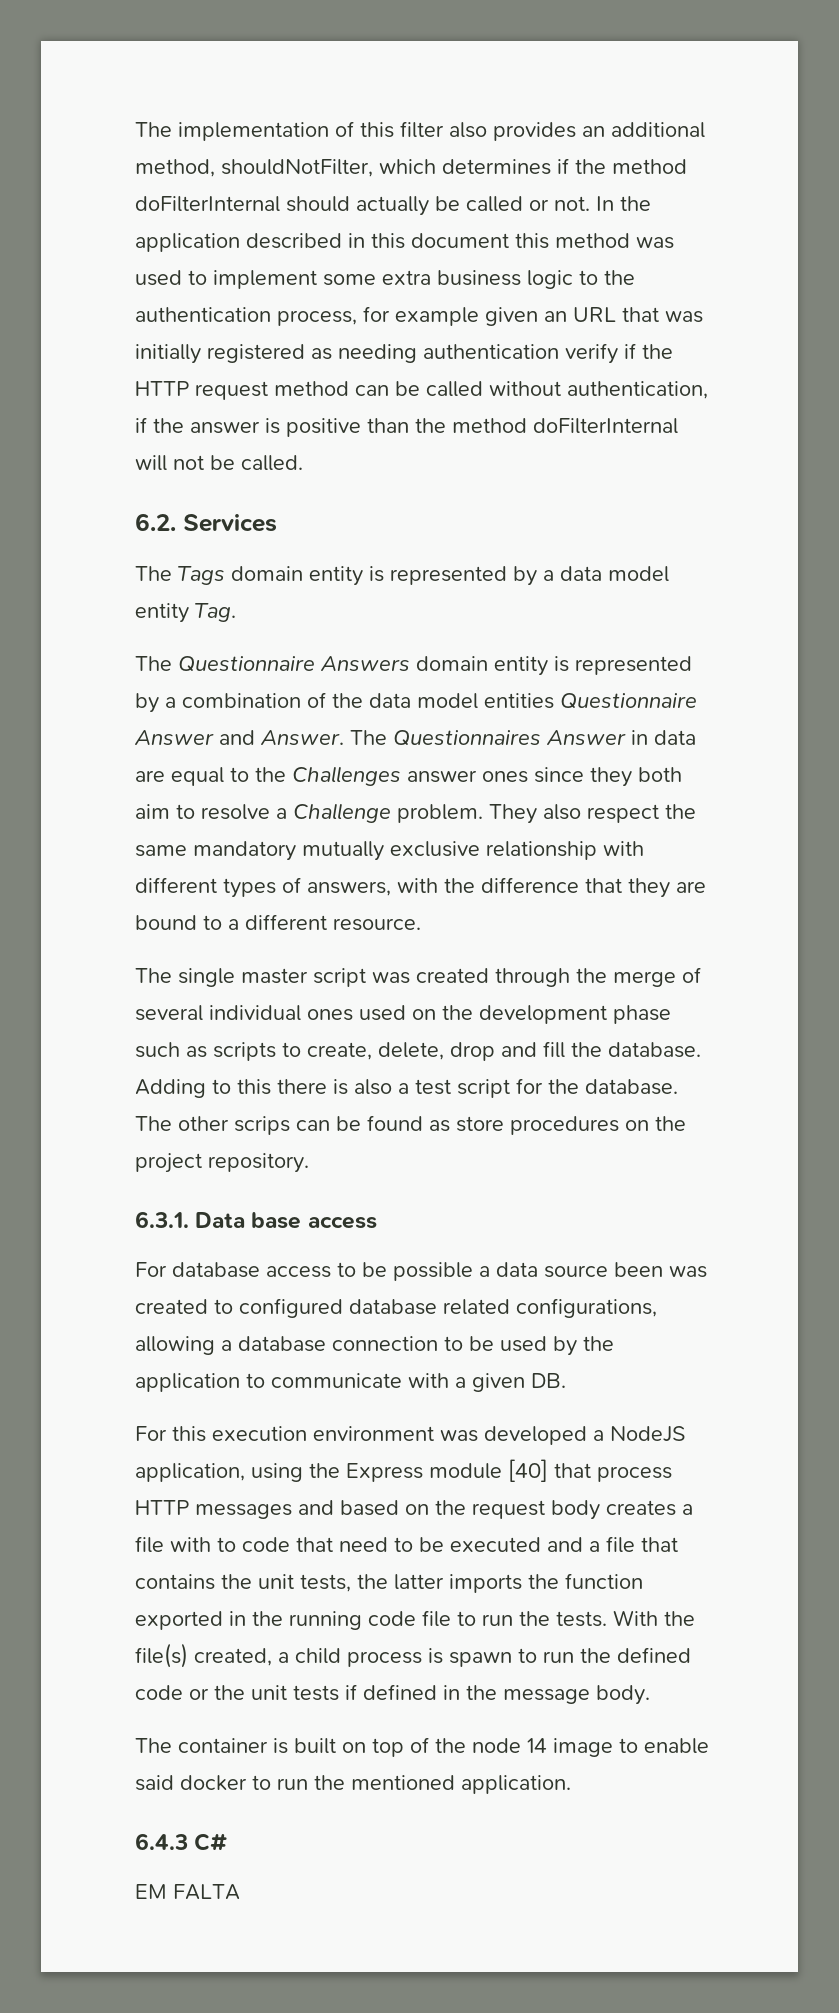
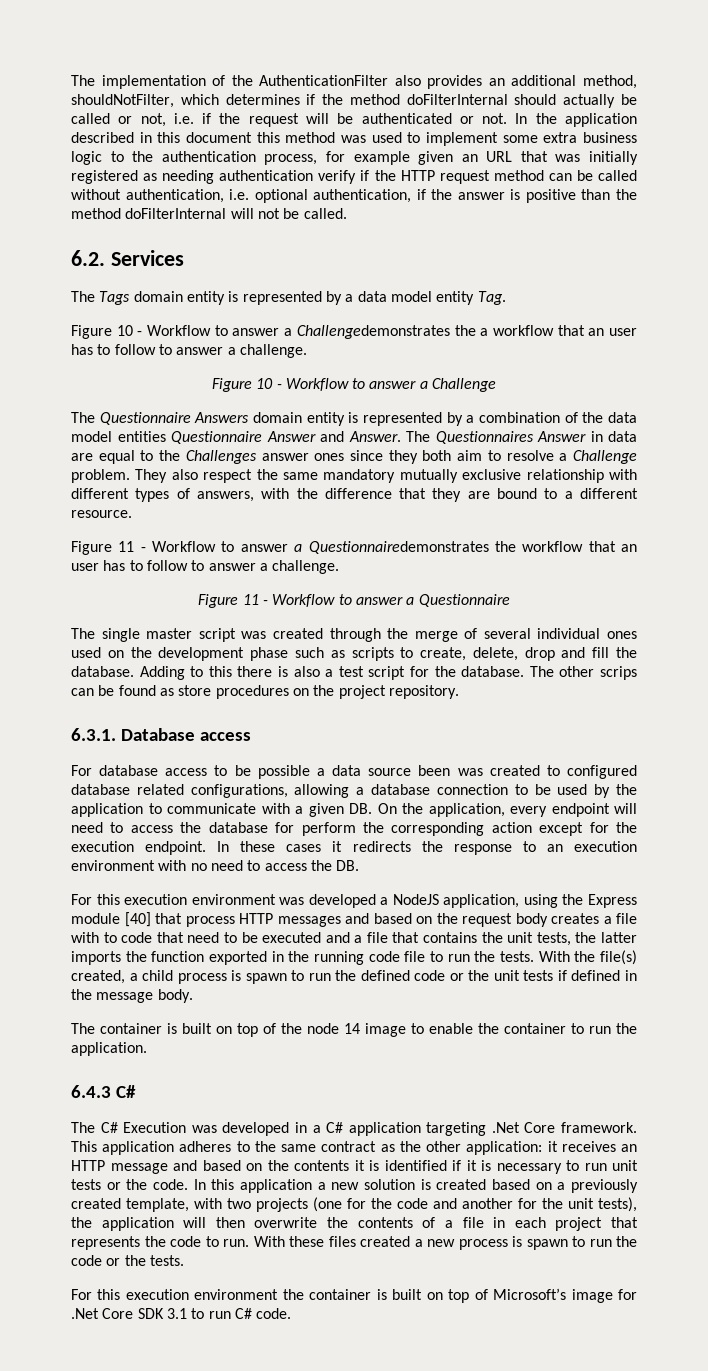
[360,121,444,138] this filter -> [231,75,389,86] the AuthenticationFilter
(549, 205) none -> [140,113,474,127] not, i.e. if the request will be authenticated or
(708, 390) none -> [229,189,412,203] i.e. optional authentication,
(236, 612) none -> [71,325,638,339] [71,344,307,358] [211,378,497,392] // Figure 10 - Workflow to answer a Challengedemonstrates the a workflow that an user has to follow to answer a challenge. // Figure 10 - Workflow to answer a Challenge
(421, 924) none -> [71,541,638,555] [71,560,340,574] [198,594,510,608] // Figure 11 - Workflow to answer a Questionnairedemonstrates the workflow that an user has to follow to answer a challenge. // Figure 11 - Workflow to answer a Questionnaire
[195,1212,302,1229] Data base -> [120,728,195,741] Database
(566, 1380) none -> [377,803,637,817] [71,822,637,836] [71,841,638,855] [71,860,360,871] On the application, every endpoint will need to access the database for perform the corresponding action except for the execution endpoint. In these cases it redirects the response to an execution environment with no need to access the DB.
[135,1775,455,1791] said docker to run the mentioned -> [478,1023,637,1034] the container to run the
[135,1884,240,1900] EM FALTA -> [71,1122,637,1136] [71,1141,637,1155] [71,1160,638,1174] [71,1179,639,1193] [71,1197,637,1212] [71,1217,639,1231] [71,1236,637,1250] [71,1255,184,1266] [71,1288,637,1303] [71,1308,292,1319] The C# Execution was developed in a C# application targeting .Net Core framework. This application adheres to the same contract as the other application: it receives an HTTP message and based on the contents it is identified if it is necessary to run unit tests or the code. In this application a new solution is created based on a previously created template, with two projects (one for the code and another for the unit tests), the application will then overwrite the contents of a file in each project that represents the code to run. With these files created a new process is spawn to run the code or the tests. // For this execution environment the container is built on top of Microsoft’s image for .Net Core SDK 3.1 to run C# code.

